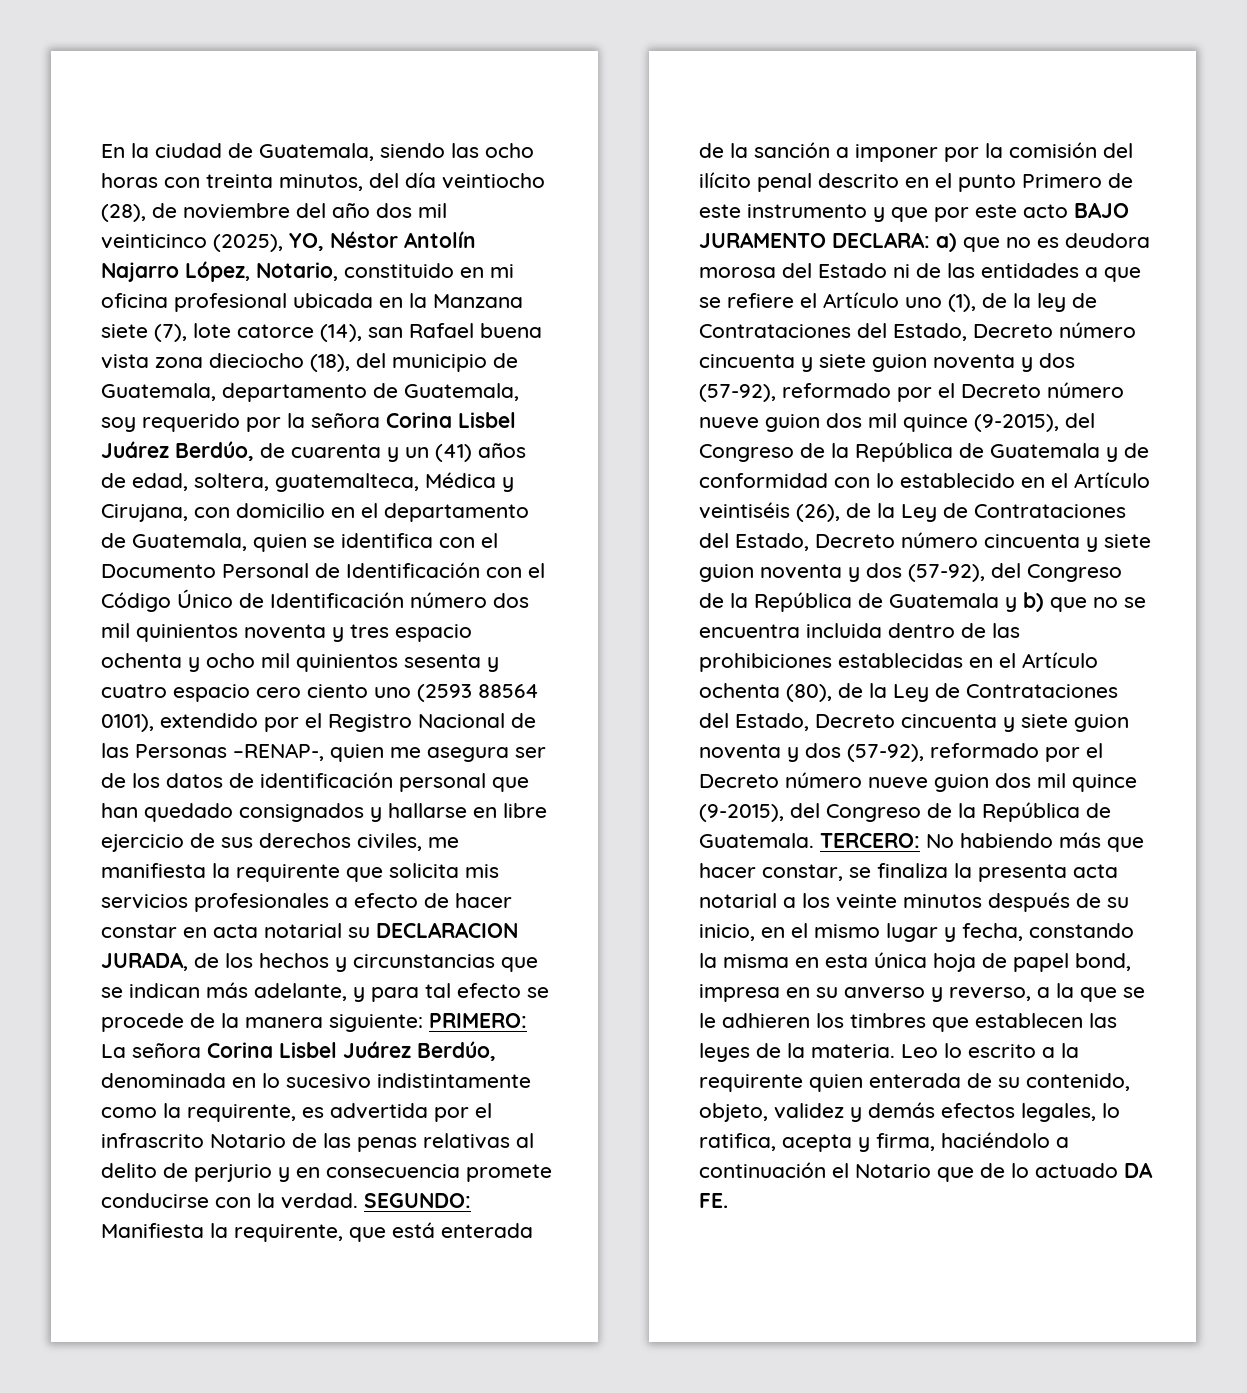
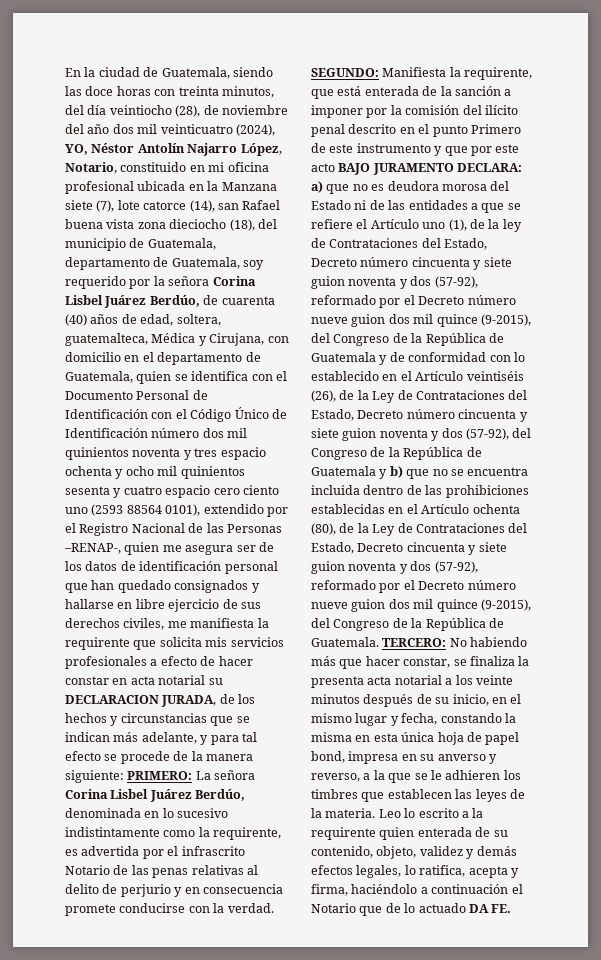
[485,143,534,158] ocho -> [85,86,114,96] doce
[101,234,283,252] veinticinco (2025), -> [160,124,275,136] veinticuatro (2024),
[387,444,472,462] y un (41) -> [65,314,87,326] (40)

